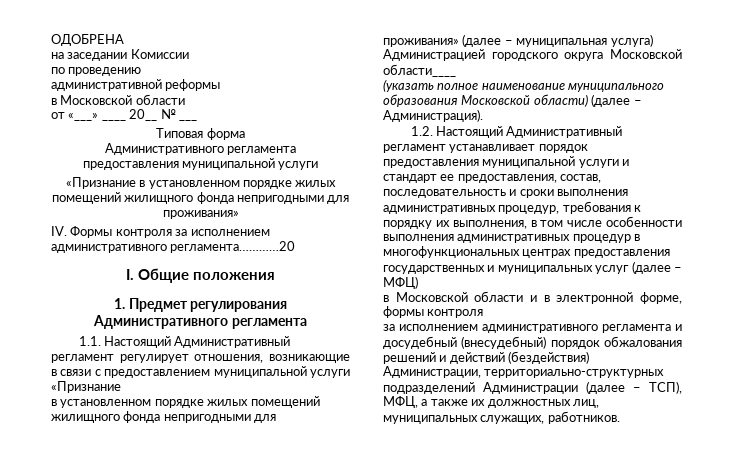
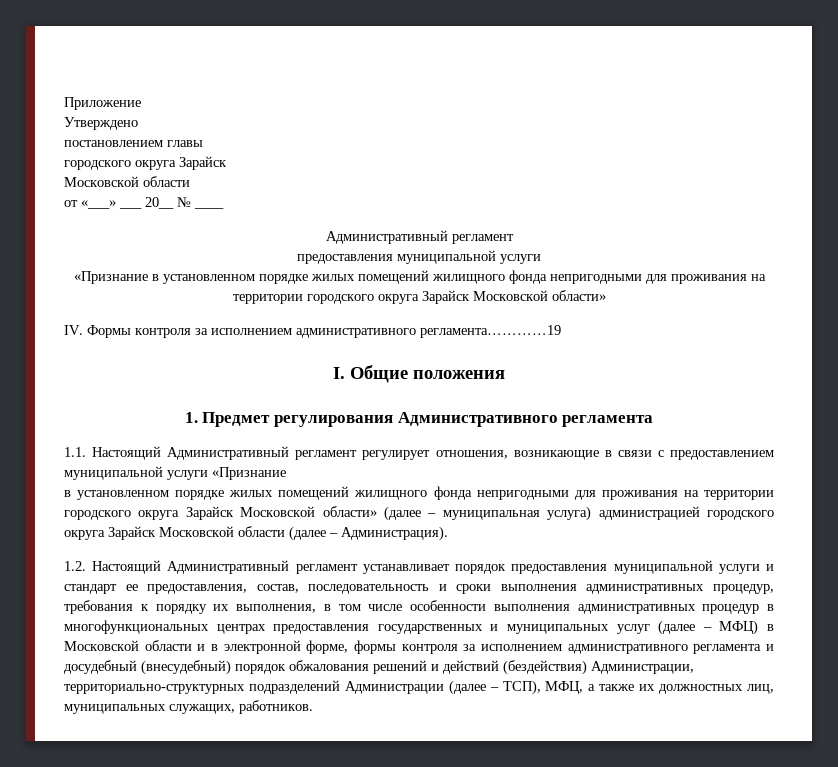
[51,34,124,46] [51,49,189,61] [51,67,142,76] [51,79,221,91] [51,98,57,105] ОДОБРЕНА // на заседании Комиссии // по проведению // административной реформы // в -> [64,97,141,110] [64,117,138,130] [64,140,203,147] [64,156,227,170] Приложение // Утверждено // постановлением главы // городского округа Зарайск //
[101,119,126,121] ____ -> [119,207,142,209] ___
[178,119,197,121] [156,128,245,140] [104,143,297,155] ___ // Типовая форма // Административного регламента -> [194,207,224,209] [325,230,514,244] ____ // Административный регламент
[162,210,239,219] проживания» -> [670,274,766,284] [232,290,606,304] проживания на территории городского округа Зарайск Московской области»
[170,241,296,253] регламента…………20 -> [420,325,561,338] регламента…………19
[383,38,459,47] проживания» -> [601,490,774,500] [64,506,377,520] проживания на территории городского округа Зарайск Московской области»
[383,49,682,61] [383,64,456,77] [383,79,665,92] [383,94,588,107] Администрацией городского округа Московской области____ // (указать полное наименование муниципального образования Московской области) -> [598,506,774,520] [64,526,285,540] администрацией городского округа Зарайск Московской области
(418, 282) // -> (759, 627) none
(484, 313) // -> (458, 649) none

